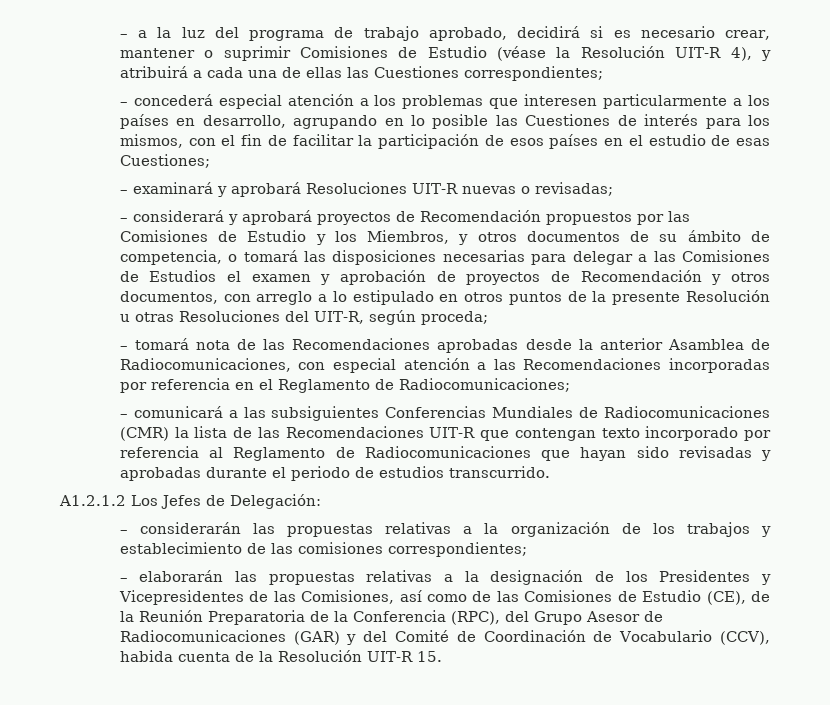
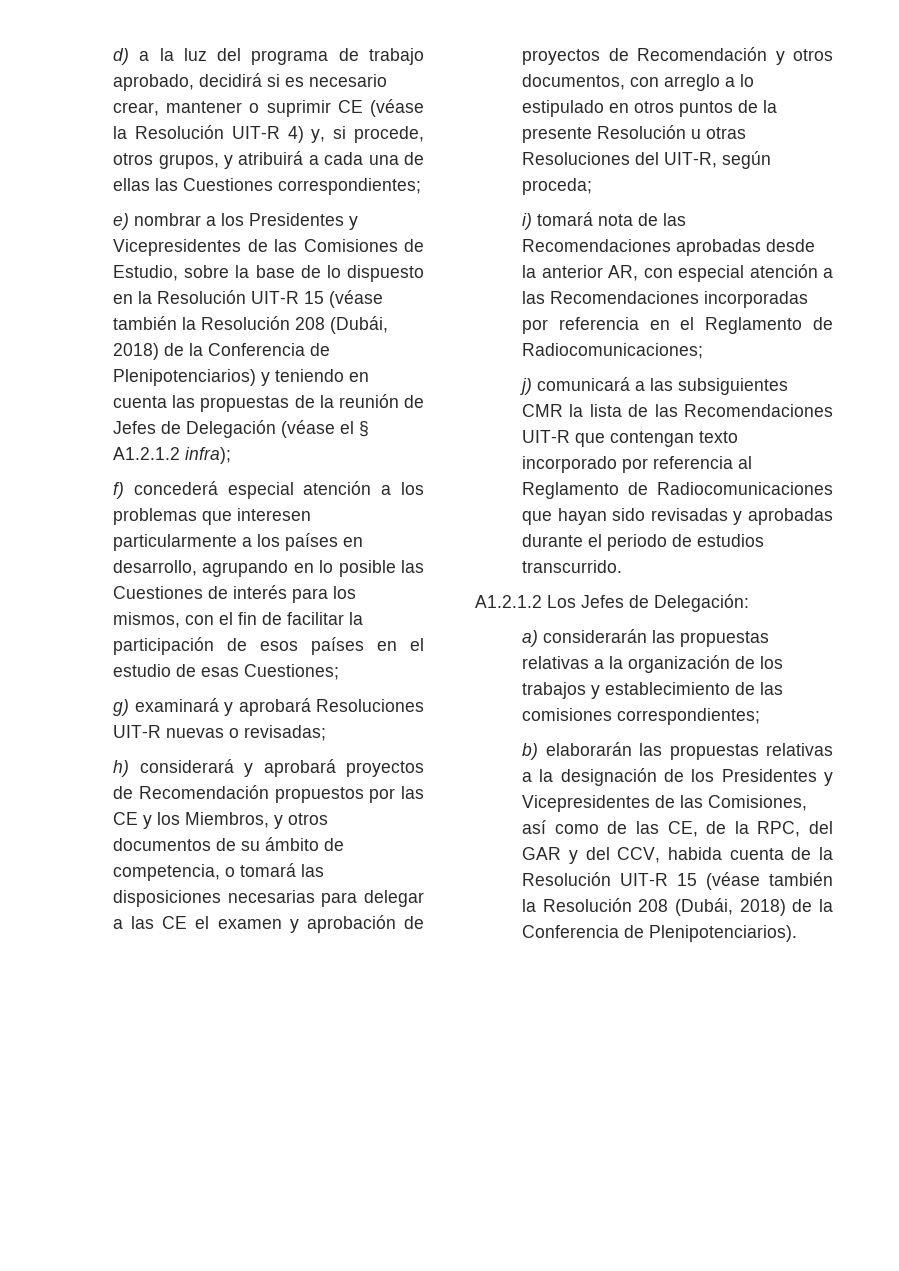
[119,34,128,38] – -> [113,48,130,65] d)
[299,46,487,58] Comisiones de Estudio -> [337,100,363,113] CE
[730,47,752,61] 4), -> [287,126,424,143] [113,153,219,169] 4) y, si procede, otros grupos,
[119,102,128,106] – -> [113,213,359,230] [113,239,425,256] [113,265,424,282] [113,290,384,308] [113,316,389,334] [113,343,331,360] [113,369,370,386] [113,394,424,412] [113,420,370,438] [113,447,232,464] [113,482,125,499] e) nombrar a los Presidentes y Vicepresidentes de las Comisiones de Estudio, sobre la base de lo dispuesto en la Resolución UIT-R 15 (véase también la Resolución 208 (Dubái, 2018) de la Conferencia de Plenipotenciarios) y teniendo en cuenta las propuestas de la reunión de Jefes de Delegación (véase el § А1.2.1.2 infra); // f)
[119,190,128,194] – -> [113,699,130,716] g)
[119,218,128,222] – -> [113,760,130,777] h)
[119,230,307,242] Comisiones de Estudio -> [113,812,139,825] CE
[682,250,771,262] [119,270,217,282] Comisiones de Estudios -> [162,916,188,929] CE
[119,346,128,350] – -> [522,213,533,230] i)
[667,339,770,350] [119,358,291,372] Asamblea de Radiocomunicaciones, -> [608,265,639,281] AR,
[119,414,128,418] – -> [520,378,533,395] j)
[385,406,770,418] [119,427,169,441] Conferencias Mundiales de Radiocomunicaciones (CMR) -> [522,404,564,417] CMR
[119,530,128,534] – -> [522,630,539,647] a)
[119,578,128,582] – -> [522,743,539,760] b)
[524,590,770,605] [119,610,663,625] [119,630,770,645] Comisiones de Estudio (CE), de la Reunión Preparatoria de la Conferencia (RPC), del Grupo Asesor de Radiocomunicaciones (GAR) y del Comité de Coordinación de Vocabulario (CCV), -> [667,821,833,837] [522,847,661,864] CE, de la RPC, del GAR y del CCV,
[416,651,442,662] 15. -> [677,872,833,890] [522,898,833,916] [522,925,798,942] 15 (véase también la Resolución 208 (Dubái, 2018) de la Conferencia de Plenipotenciarios).

